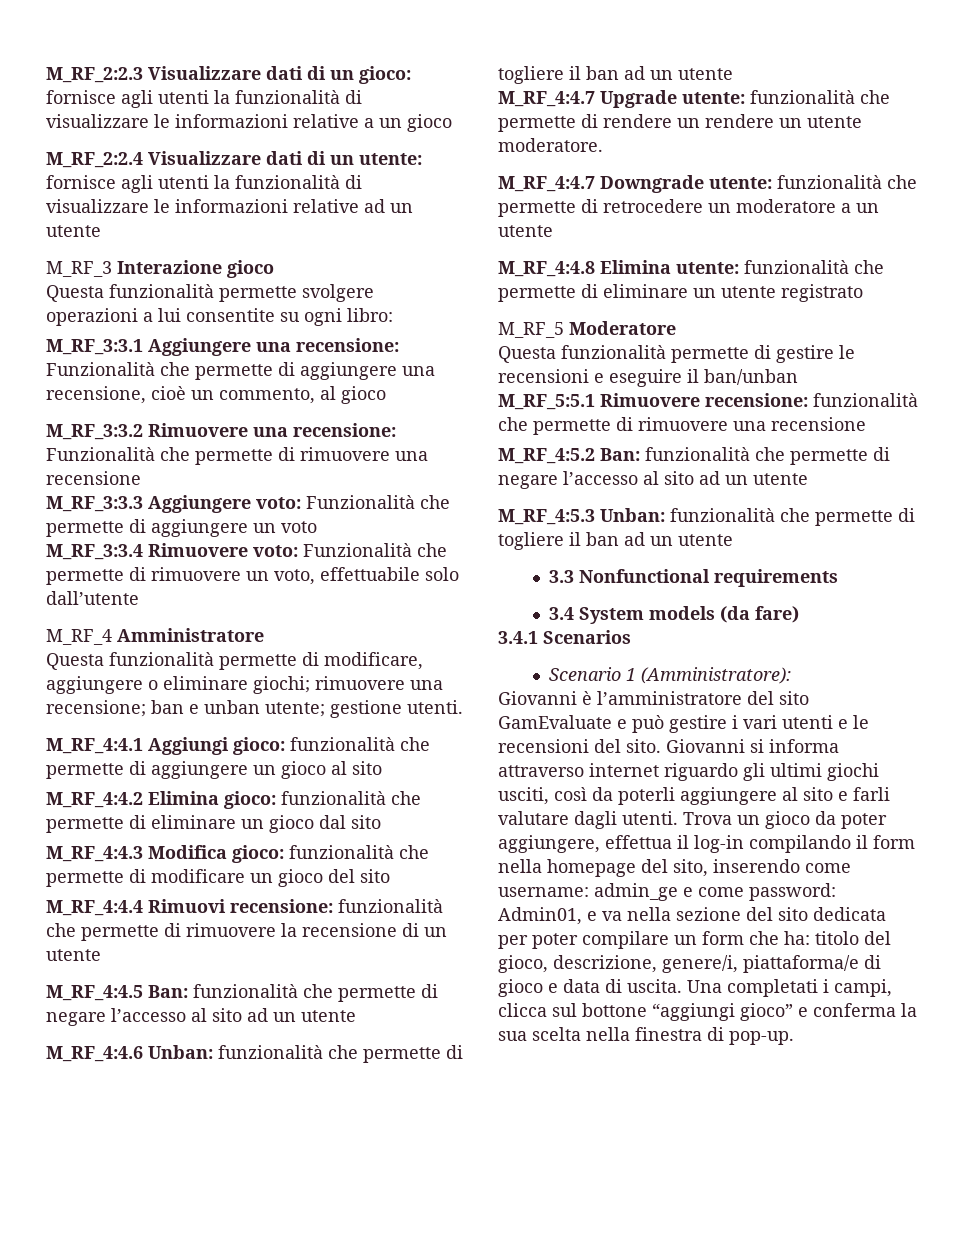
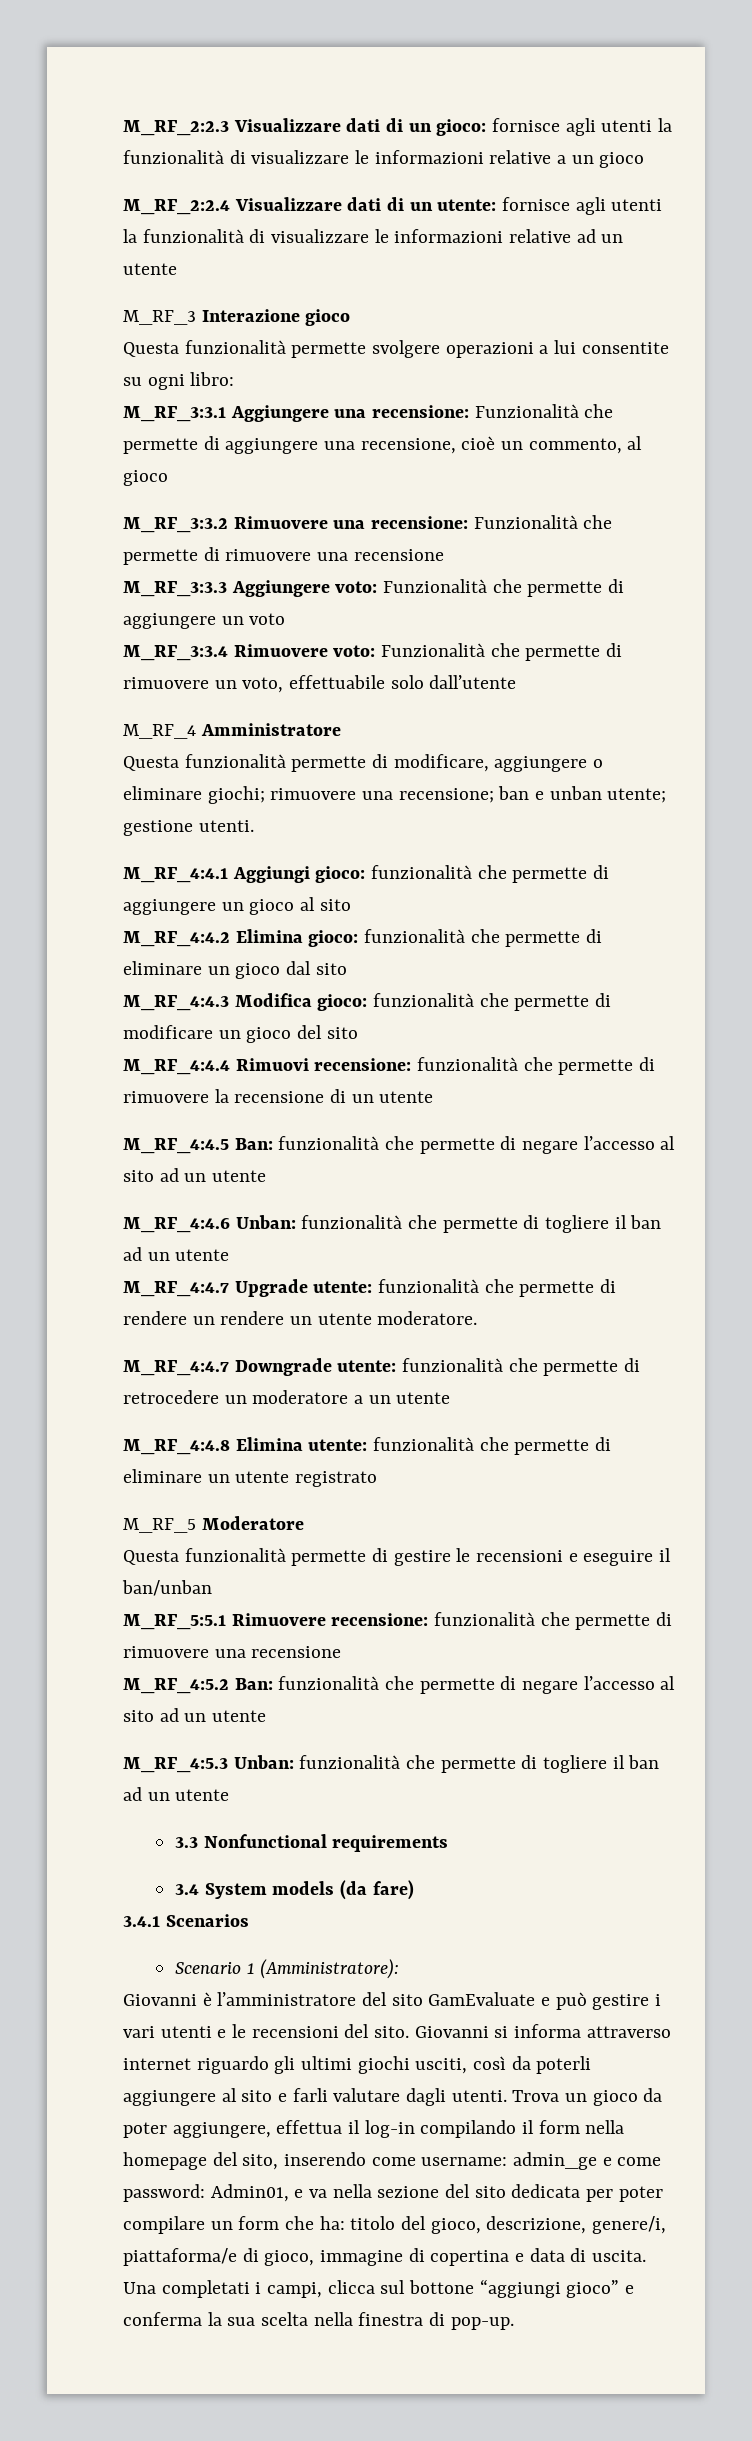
[498,979,543,997] gioco -> [264,2248,510,2266] gioco, immagine di copertina

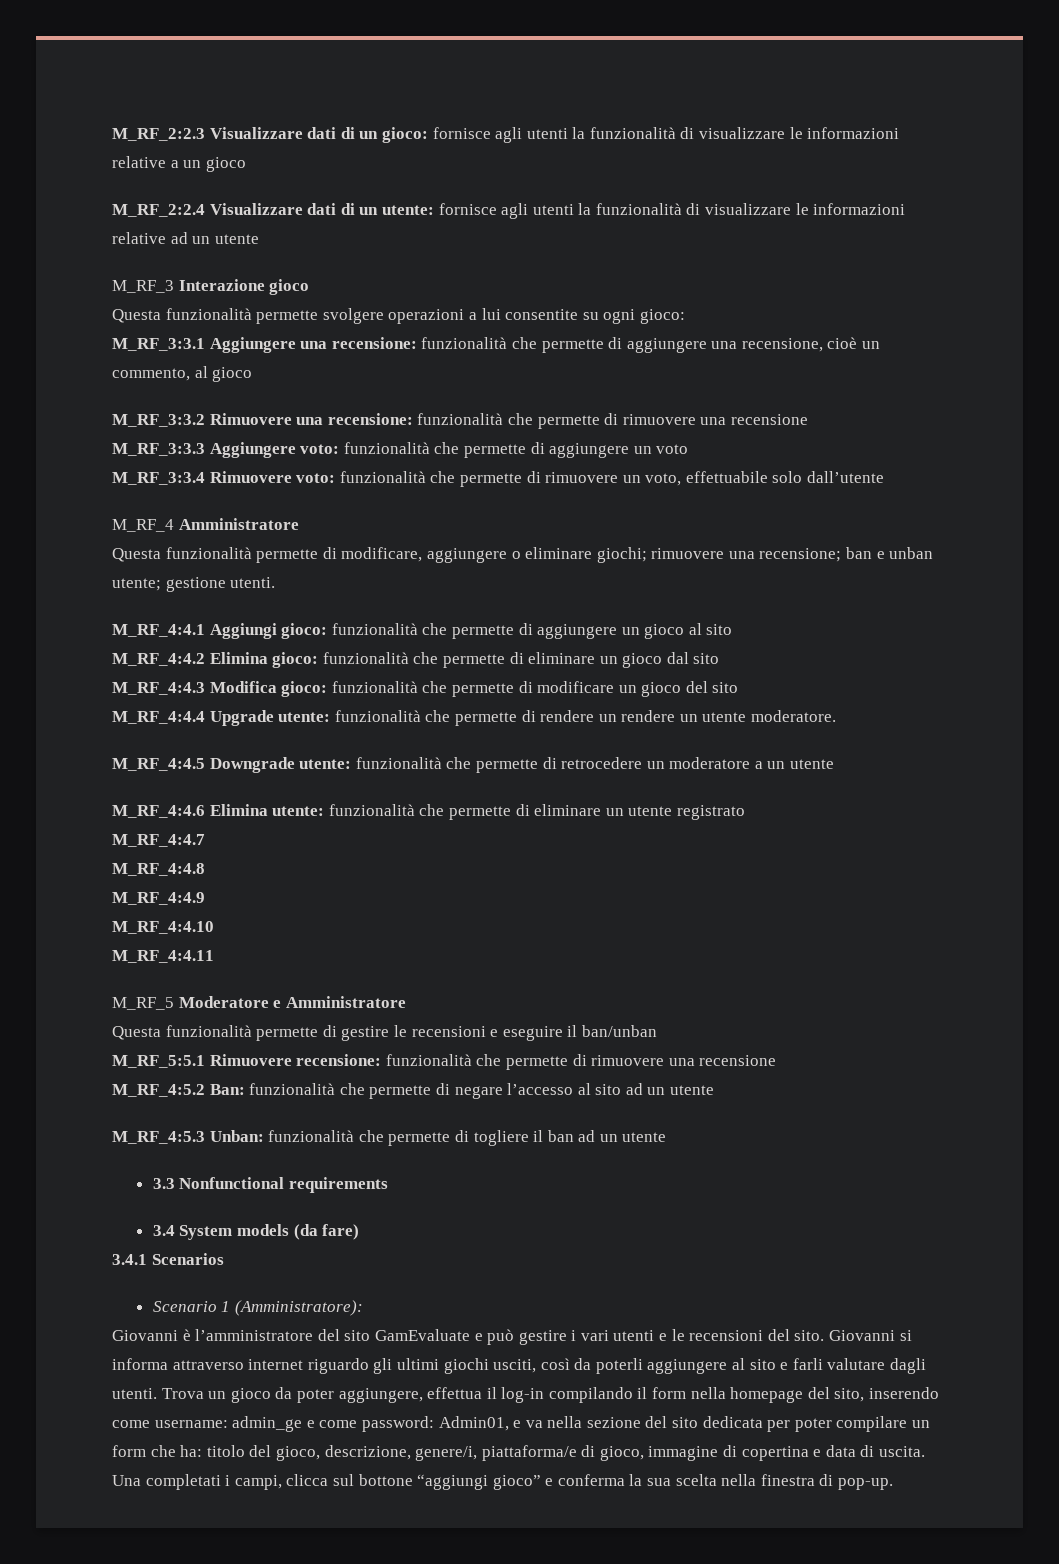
[190,372,235,386] libro: -> [639,309,685,324] gioco:
[474,404,579,418] Funzionalità -> [421,337,508,349] funzionalità
[473,515,578,529] Funzionalità -> [417,413,504,425] funzionalità
[383,579,488,593] Funzionalità -> [343,442,430,454] funzionalità
[381,643,486,657] Funzionalità -> [339,471,426,483] funzionalità
[235,1057,656,1075] [123,1089,434,1103] [123,1136,676,1154] [123,1168,267,1182] [123,1215,662,1233] [123,1247,230,1261] [123,1281,229,1297] Rimuovi recensione: funzionalità che permette di rimuovere la recensione di un utente // M_RF_4:4.5 Ban: funzionalità che permette di negare l’accesso al sito ad un utente // M_RF_4:4.6 Unban: funzionalità che permette di togliere il ban ad un utente // M_RF_4:4.7 -> (205, 717) none
[123,1360,229,1376] M_RF_4:4.7 -> [112,758,205,771] M_RF_4:4.5
[123,1439,230,1455] M_RF_4:4.8 -> [112,805,205,818] M_RF_4:4.6
(378, 1479) none -> [112,834,205,847] [112,863,205,876] [112,892,205,905] [112,921,214,934] [112,950,214,963] // M_RF_4:4.7 // M_RF_4:4.8 // M_RF_4:4.9 // M_RF_4:4.10 // M_RF_4:4.11
(304, 1523) none -> [273,996,406,1008] e Amministratore

